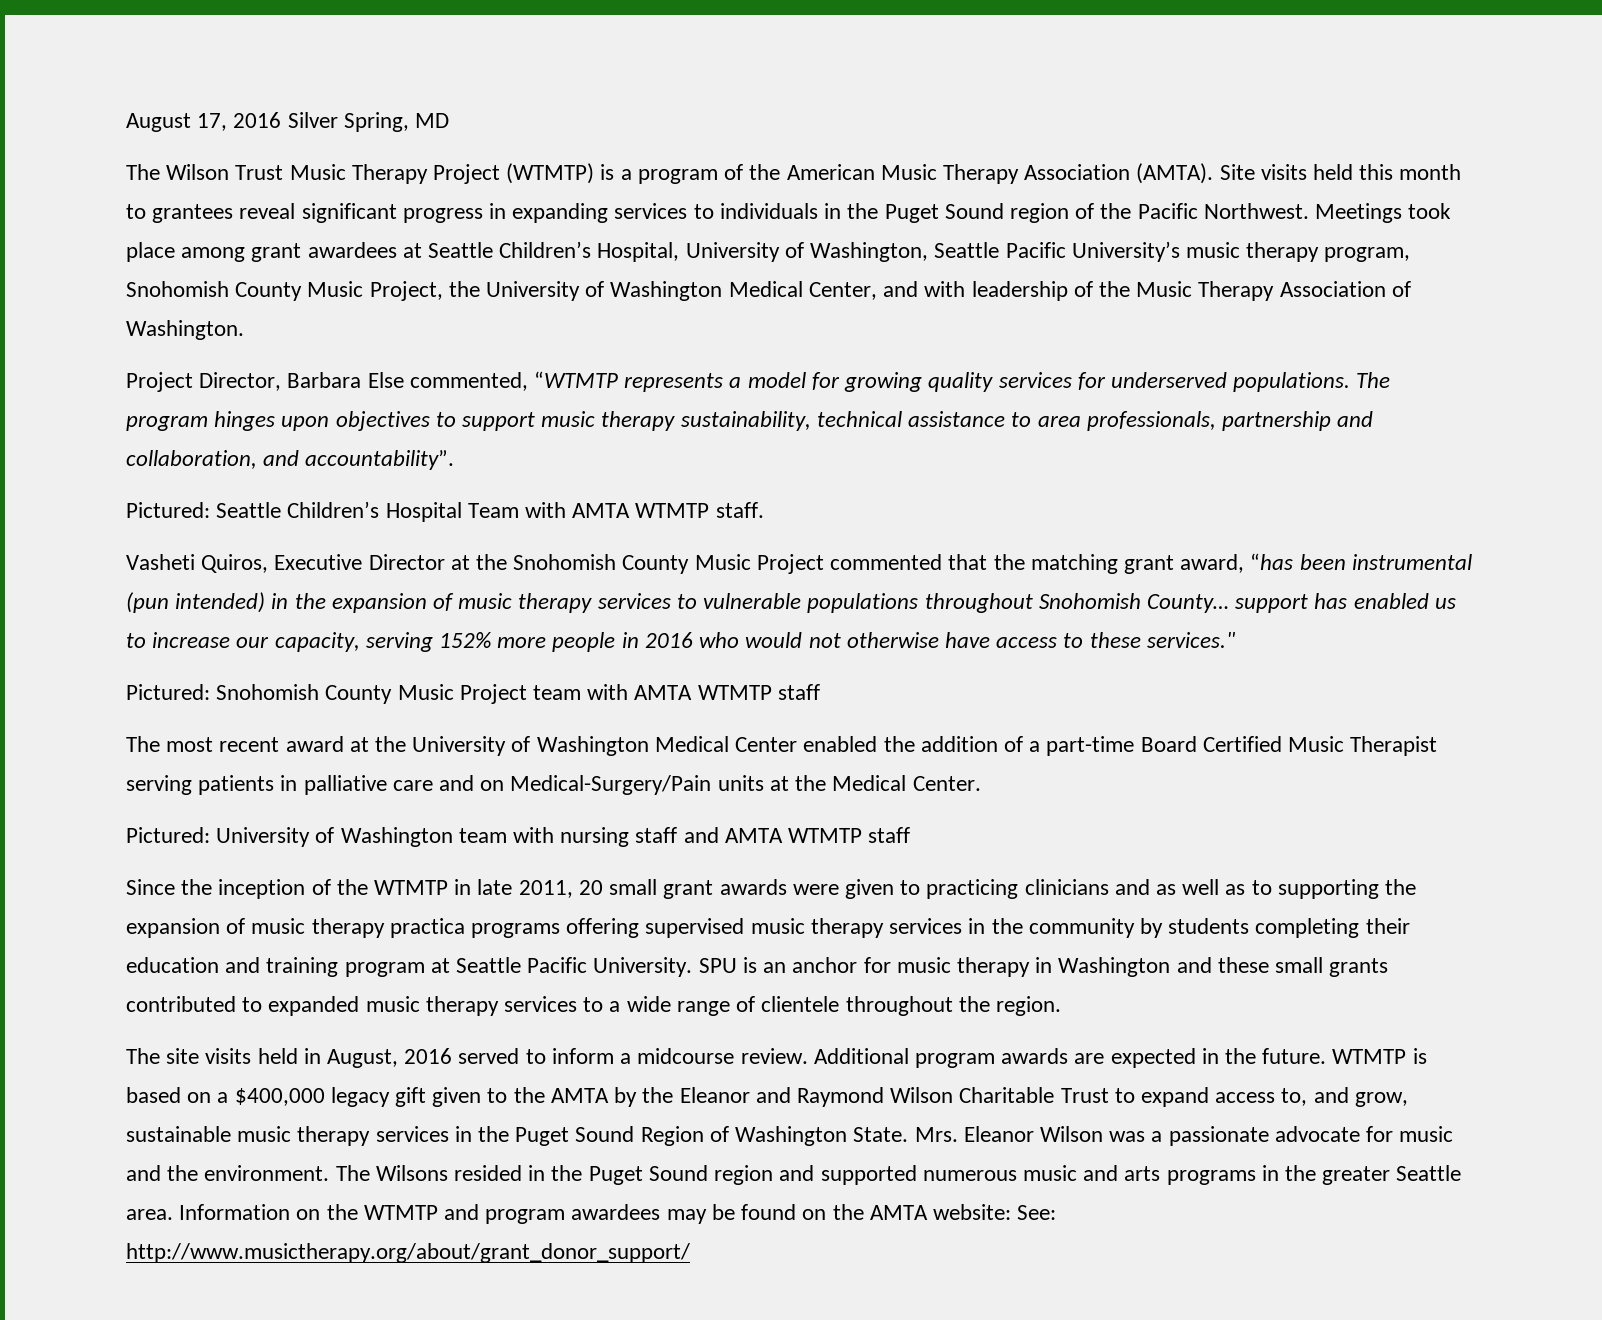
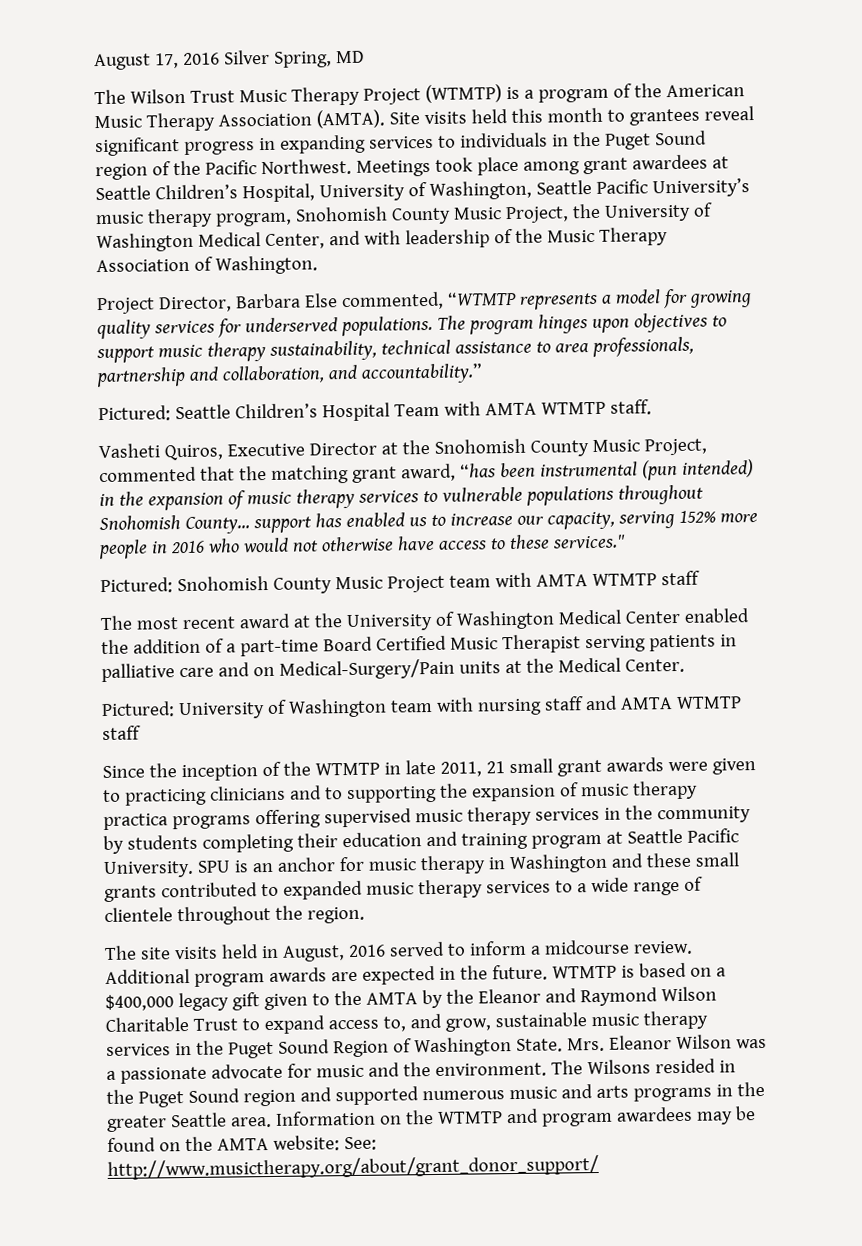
[305,450,455,470] accountability”. -> [360,363,483,384] accountability.”
[756,554,824,574] Project -> [643,438,707,456] Project,
[578,880,603,895] 20 -> [485,761,505,774] 21
[1155,879,1246,895] as well as -> (322, 792) none

